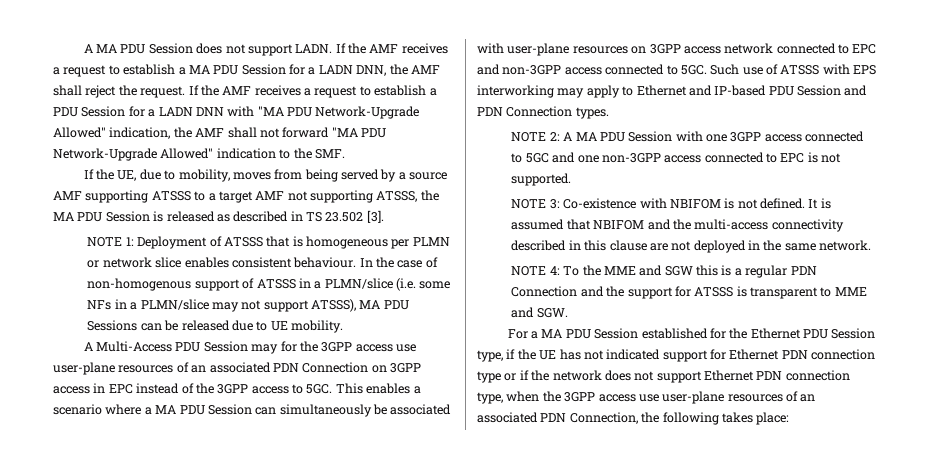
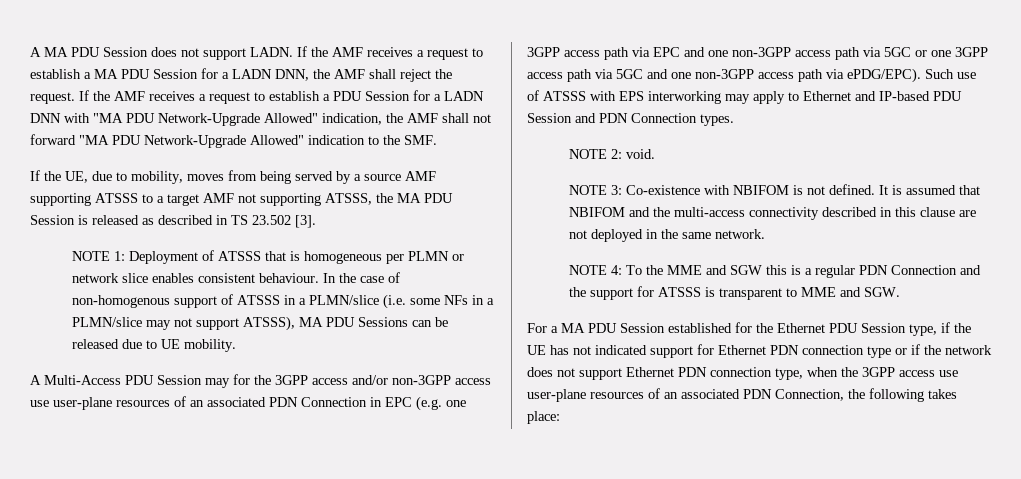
(393, 348) none -> [352,375,491,385] and/or non-3GPP access
[371,363,421,373] [53,383,421,394] [53,404,452,417] [477,43,877,56] [477,64,707,75] on 3GPP access in EPC instead of the 3GPP access to 5GC. This enables a scenario where a MA PDU Session can simultaneously be associated with user-plane resources on 3GPP access network connected to EPC and non-3GPP access connected to 5GC. -> [370,396,466,411] [527,47,988,60] [527,68,921,83] in EPC (e.g. one 3GPP access path via EPC and one non-3GPP access path via 5GC or one 3GPP access path via 5GC and one non-3GPP access path via ePDG/EPC).
[563,131,865,142] [511,152,842,163] [511,173,572,186] A MA PDU Session with one 3GPP access connected to 5GC and one non-3GPP access connected to EPC is not supported. -> [626,149,656,159] void.

